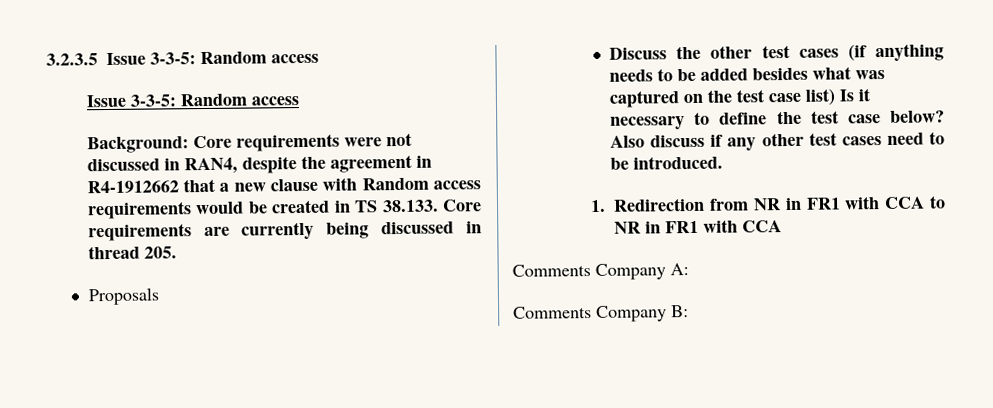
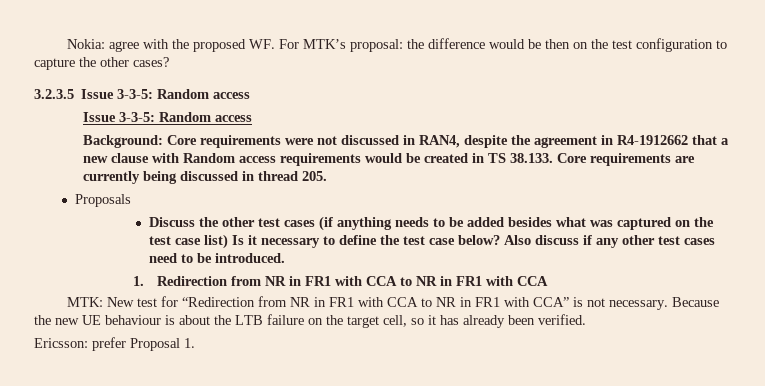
(46, 59) none -> [67,38,728,52] [34,57,169,70] Nokia: agree with the proposed WF. For MTK’s proposal: the difference would be then on the test configuration to capture the other cases? //
[512,263,689,280] [513,305,689,322] Comments Company A: // Comments Company B: -> [67,296,720,310] [34,314,586,328] [34,337,195,351] MTK: New test for “Redirection from NR in FR1 with CCA to NR in FR1 with CCA” is not necessary. Because the new UE behaviour is about the LTB failure on the target cell, so it has already been verified. // Ericsson: prefer Proposal 1.

